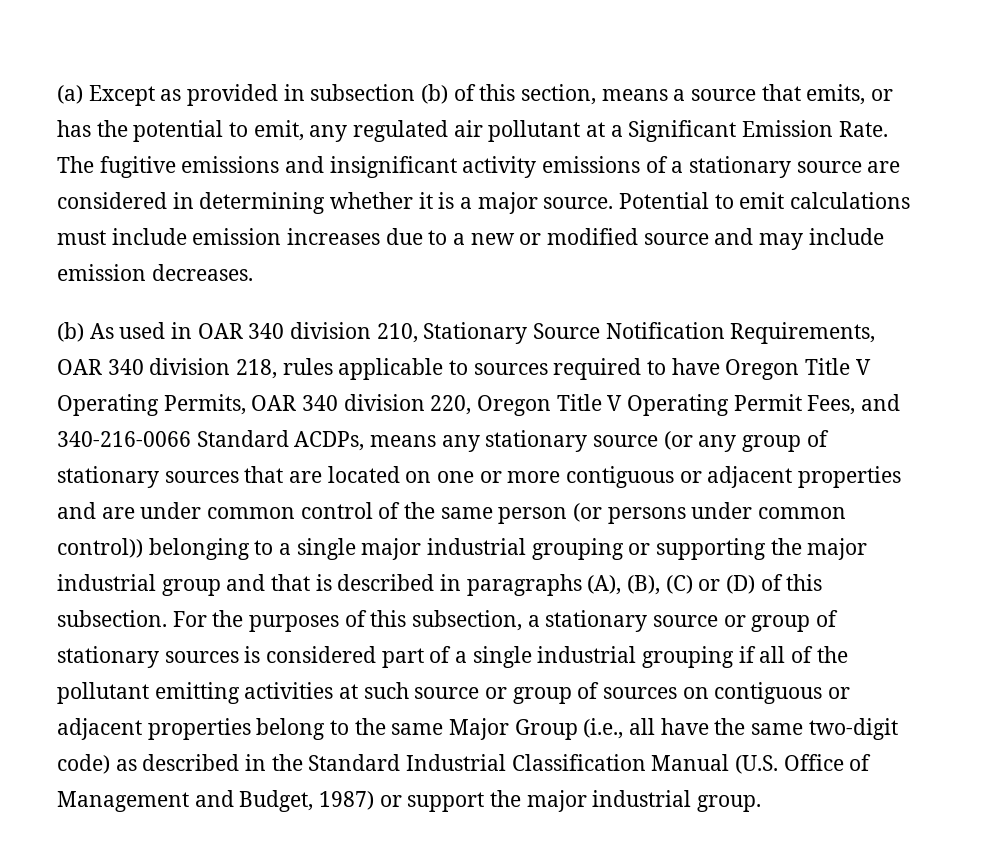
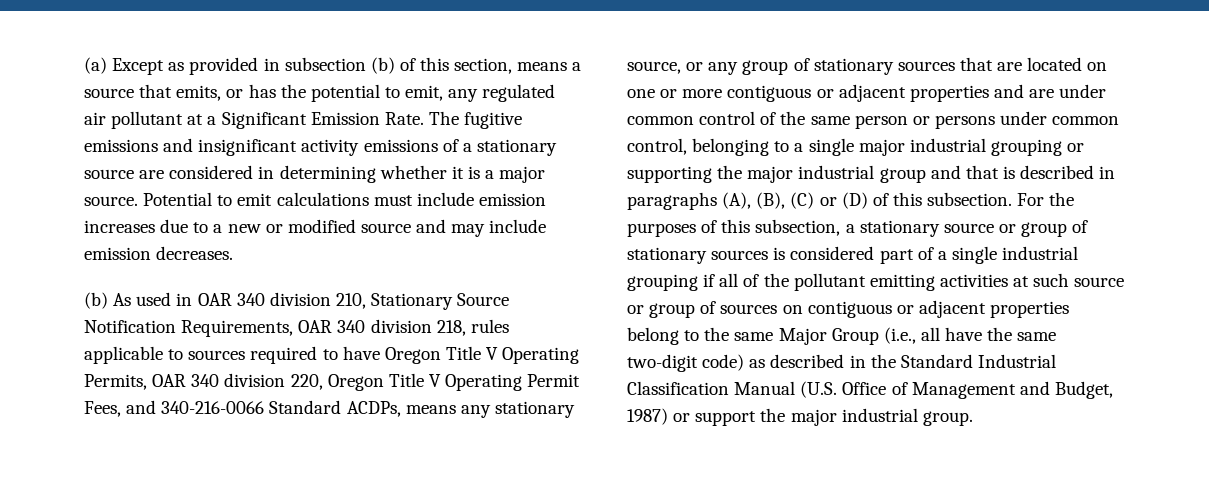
[593,431,693,450] source (or -> [627,61,704,74] source, or
[573,503,603,522] (or -> [912,116,930,125] or
[57,538,143,558] control)) -> [627,138,687,155] control,

